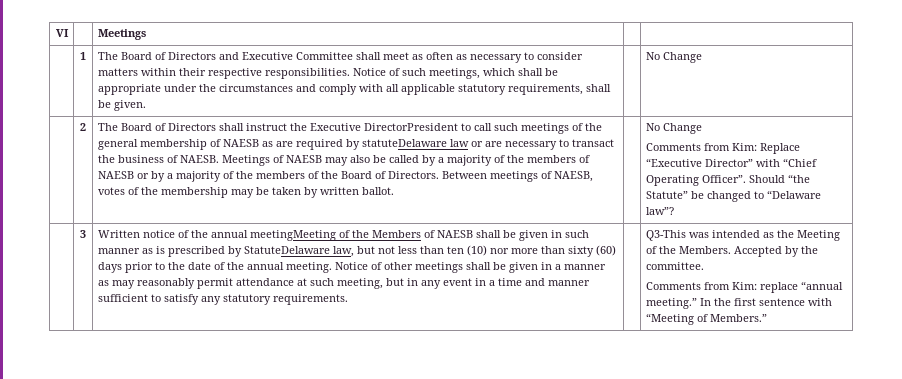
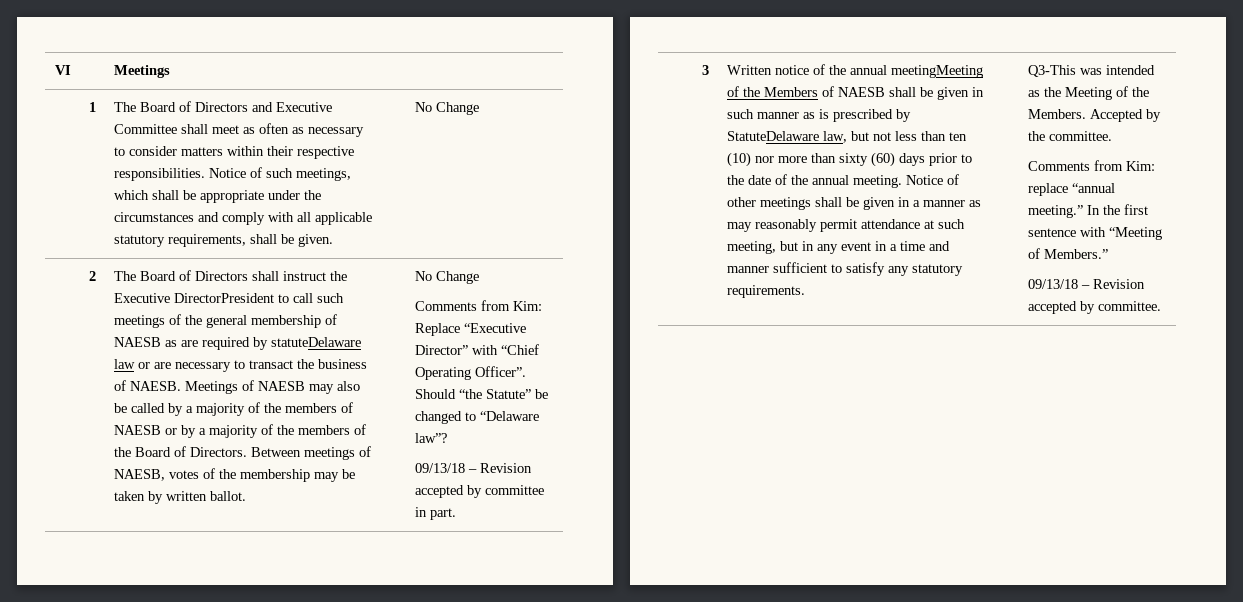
(674, 211) none -> [414,463,532,473] [414,485,544,498] [414,507,456,520] // 09/13/18 – Revision accepted by committee in part.
(767, 318) none -> [1027,279,1145,289] [1027,301,1161,314] // 09/13/18 – Revision accepted by committee.

